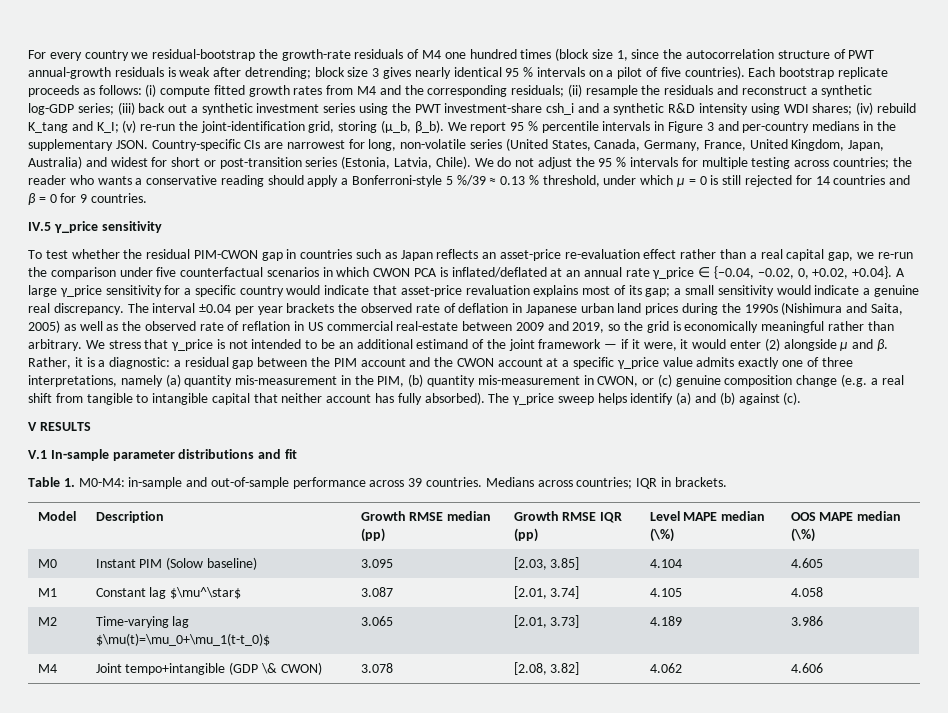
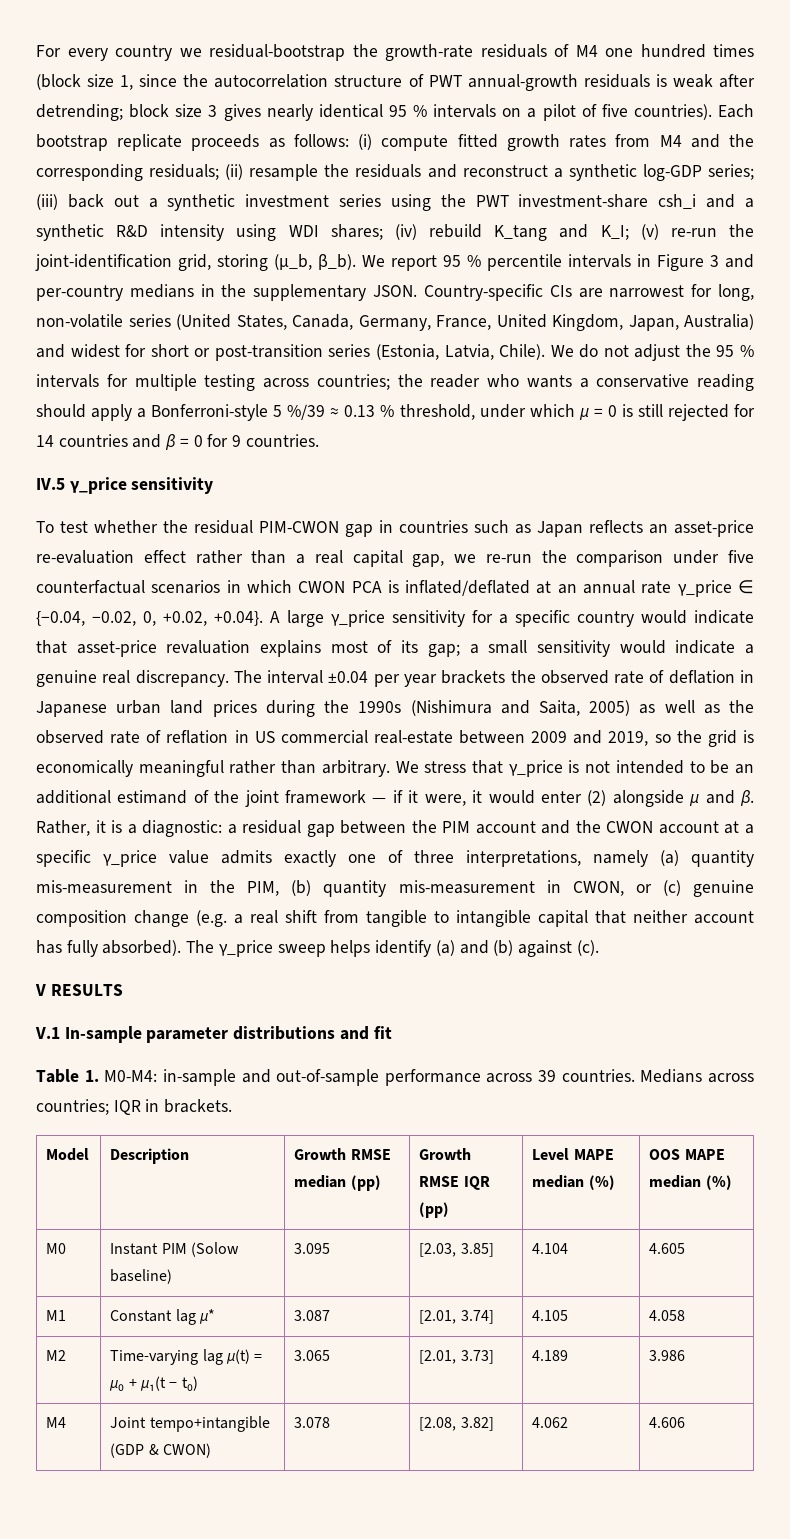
[649,528,674,542] (\%) -> [588,1175,615,1190] (%)
[790,528,815,542] (\%) -> [705,1175,732,1190] (%)
[170,587,242,599] $\mu^\star$ -> [199,1309,216,1324] μ*
[95,633,270,646] $\mu(t)=\mu_0+\mu_1(t-t_0)$ -> [226,1349,263,1364] [109,1376,198,1391] μ(t) = μ₀ + μ₁(t − t₀)
[260,663,277,674] \& -> [148,1444,159,1455] &

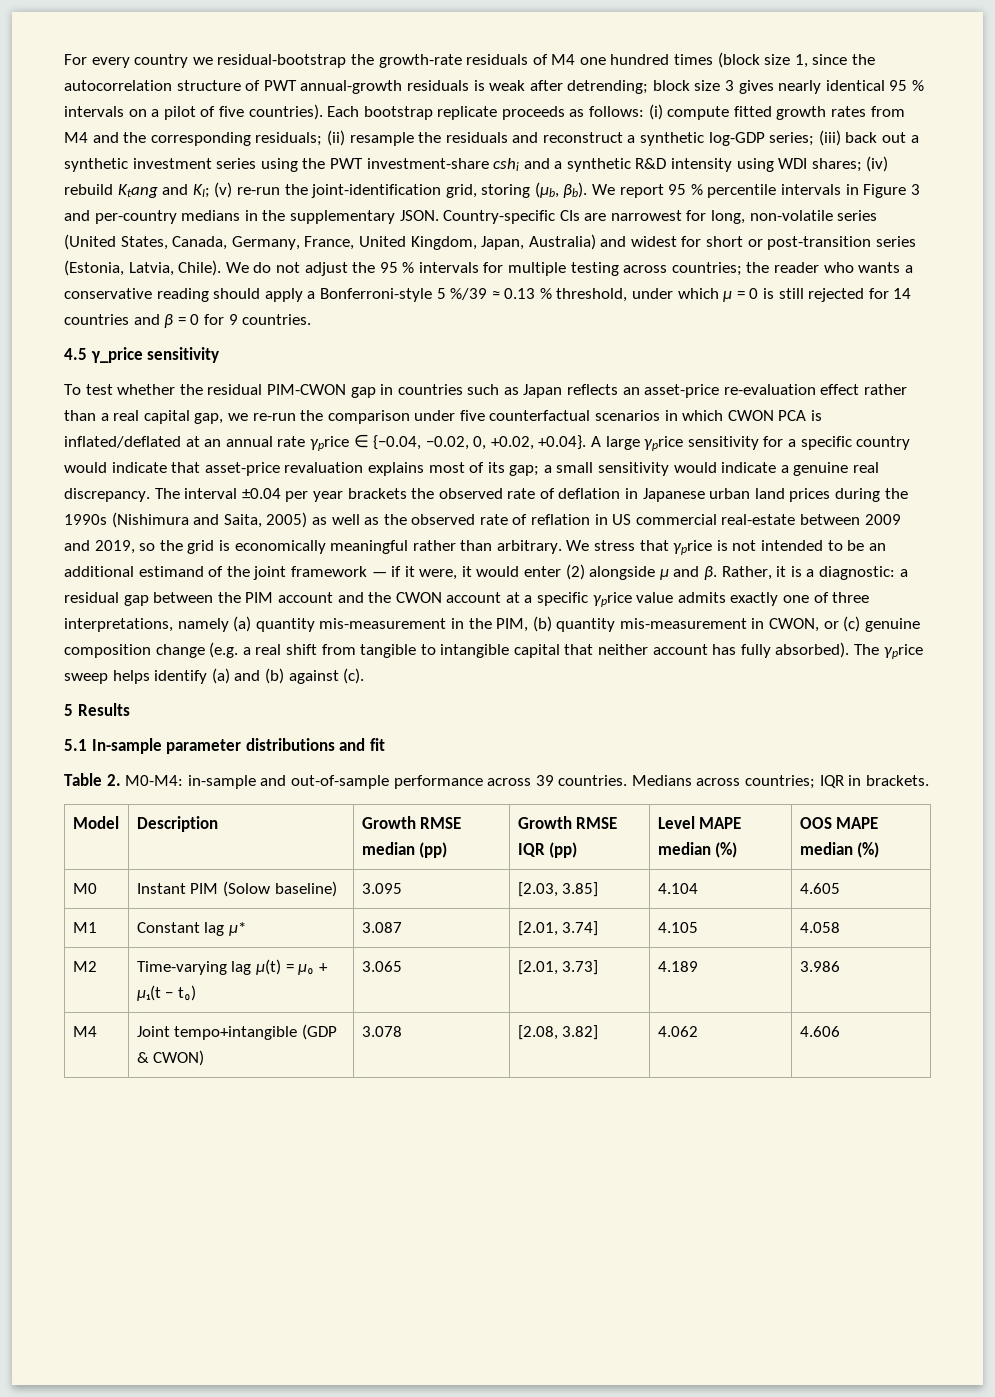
[658,194,697,209] csh_i -> [493,158,520,171] cshi
[494,224,629,241] K_tang and K_I; -> [117,184,210,198] Ktang and KI;
[274,254,356,270] (μ_b, β_b). -> [534,182,588,198] (μb, βb).
[36,478,65,490] IV.5 -> [64,348,87,360] 4.5
[677,580,732,597] γ_price -> [309,436,349,451] γprice
[331,610,385,627] γ_price -> [644,436,684,451] γprice
[508,760,563,777] γ_price -> [673,540,713,555] γprice
[103,850,157,867] γ_price -> [592,592,632,607] γprice
[218,940,273,957] γ_price -> [883,644,923,659] γprice
[35,984,123,996] [35,1027,60,1039] V RESULTS // V.1 -> [64,703,130,716] [64,739,87,751] 5 Results // 5.1
[84,1070,99,1082] 1. -> [106,774,121,786] 2.

